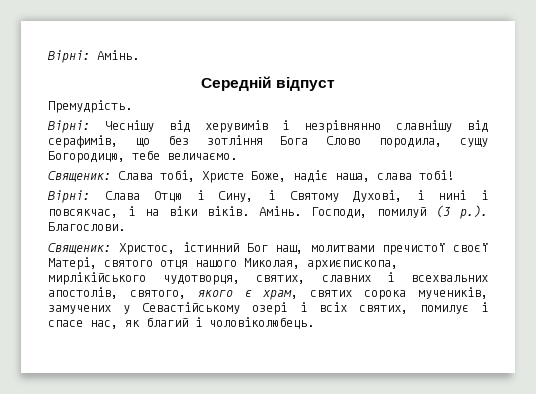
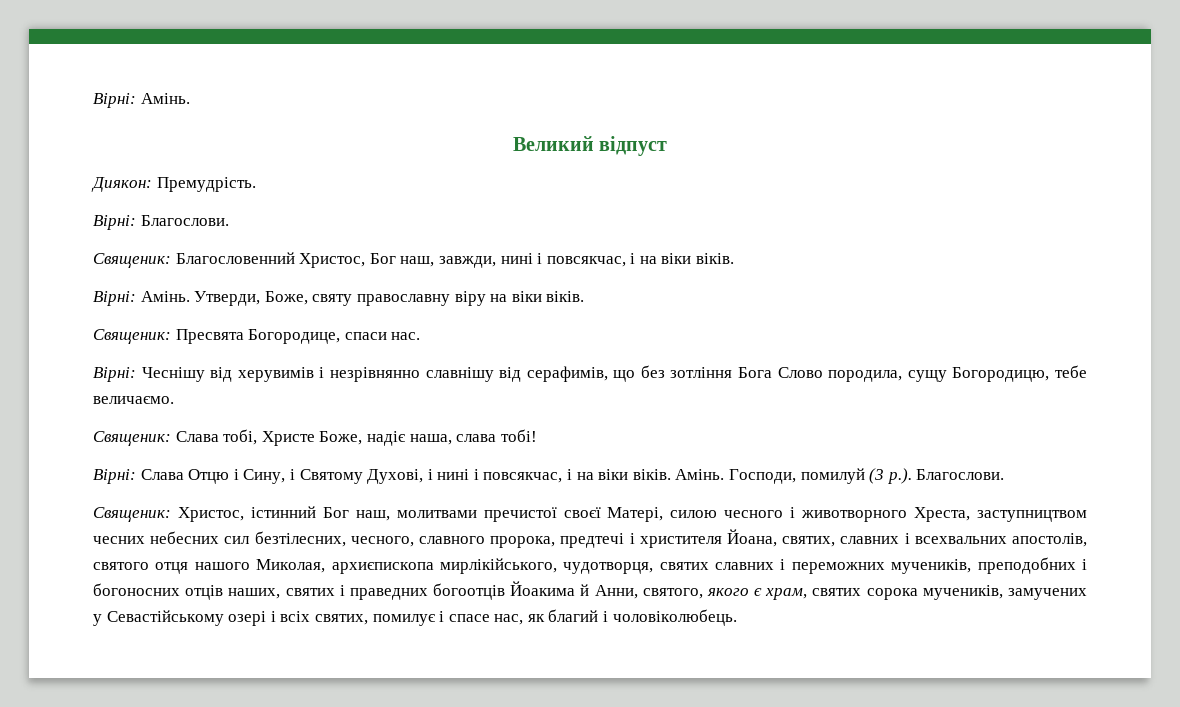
[200,76,272,91] Середній -> [512,136,594,151] Великий
(336, 84) none -> [91,177,152,192] Диякон:
(132, 106) none -> [93,215,229,230] [93,252,735,268] [93,291,585,306] [93,329,421,344] // Вірні: Благослови. // Священик: Благословенний Христос, Бог наш, завжди, нині і повсякчас, і на віки віків. // Вірні: Амінь. Утверди, Боже, святу православну віру на віки віків. // Священик: Пресвята Богородице, спаси нас.
[104,258,398,270] [48,272,240,285] святого отця нашого Миколая, архиєпископа, мирлікійського чудотворця, -> [670,507,1087,522] [93,529,777,548] силою чесного і животворного Хреста, заступництвом чесних небесних сил безтілесних, чесного, славного пророка, предтечі і христителя Йоана,
(118, 293) none -> [93,557,1087,574] [93,581,638,600] святого отця нашого Миколая, архиєпископа мирлікійського, чудотворця, святих славних і переможних мучеників, преподобних і богоносних отців наших, святих і праведних богоотців Йоакима й Анни,

